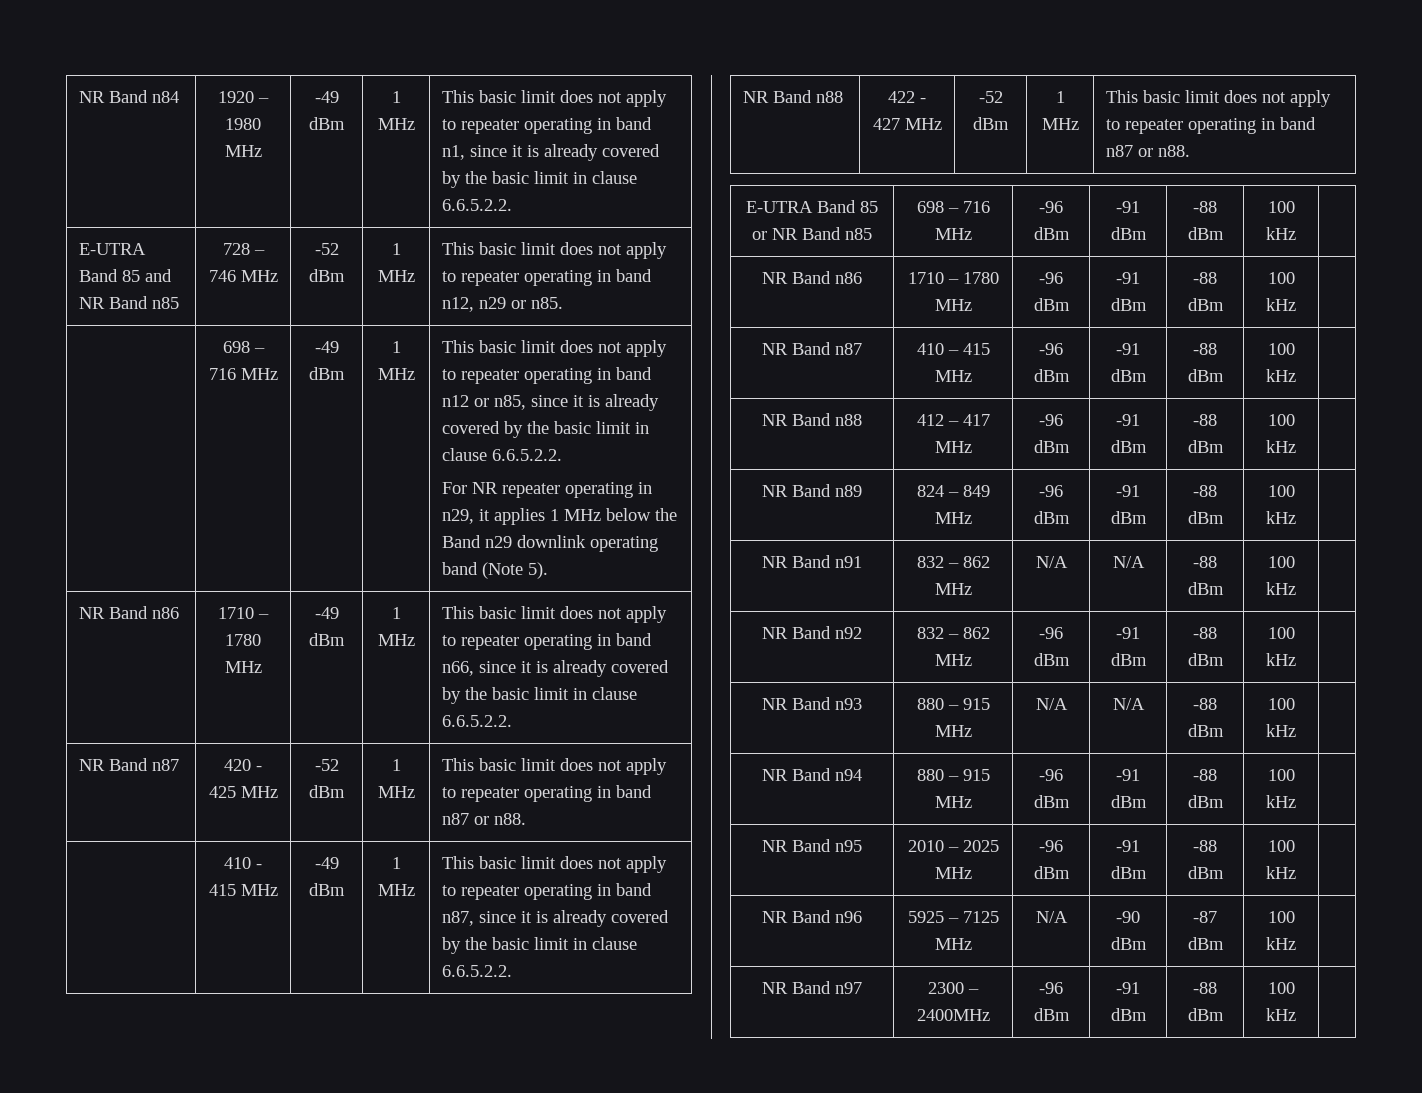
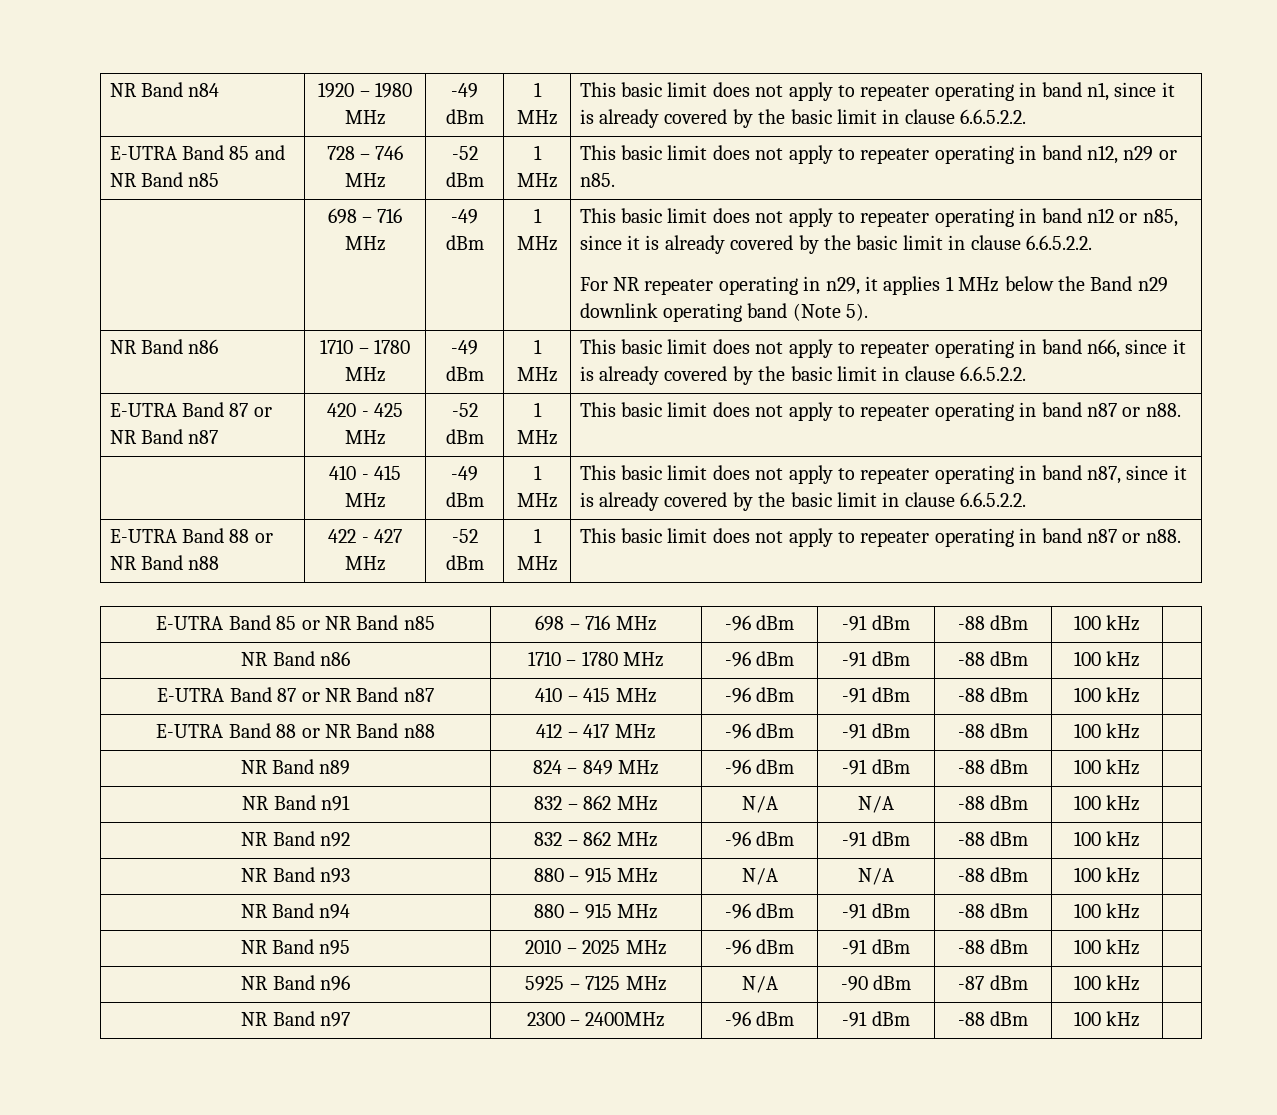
(513, 721) none -> [109,402,272,417] E-UTRA Band 87 or
(513, 971) none -> [109,528,273,543] E-UTRA Band 88 or
(1296, 304) none -> [157,687,320,702] E-UTRA Band 87 or
(1296, 375) none -> [156,723,320,738] E-UTRA Band 88 or

